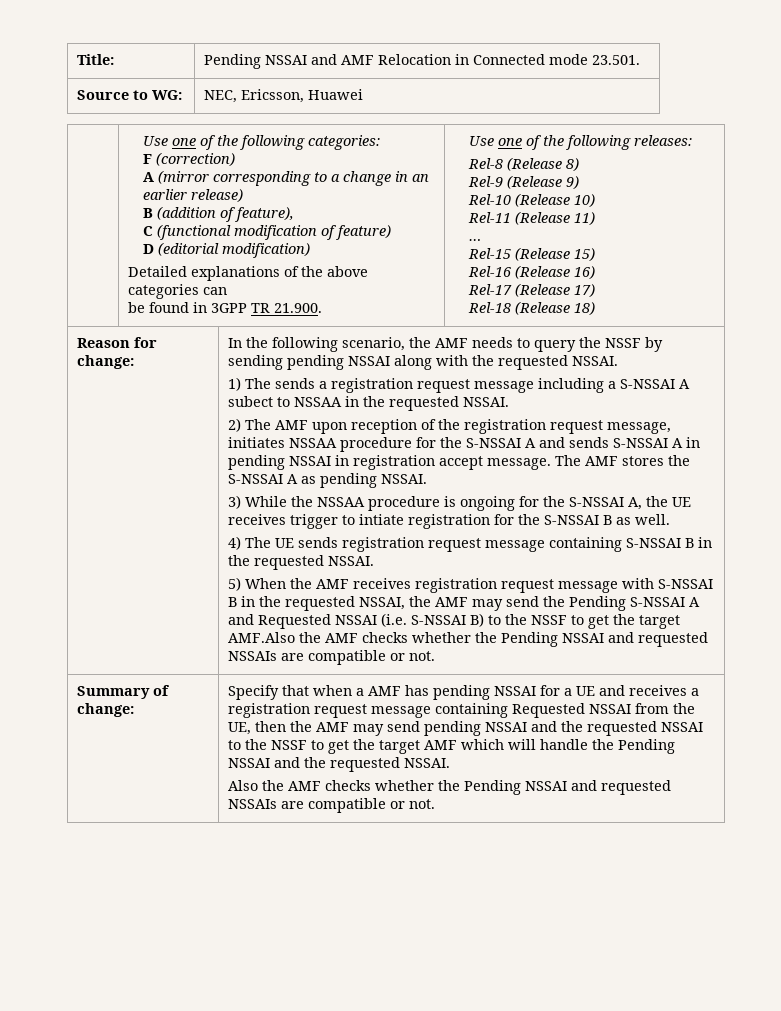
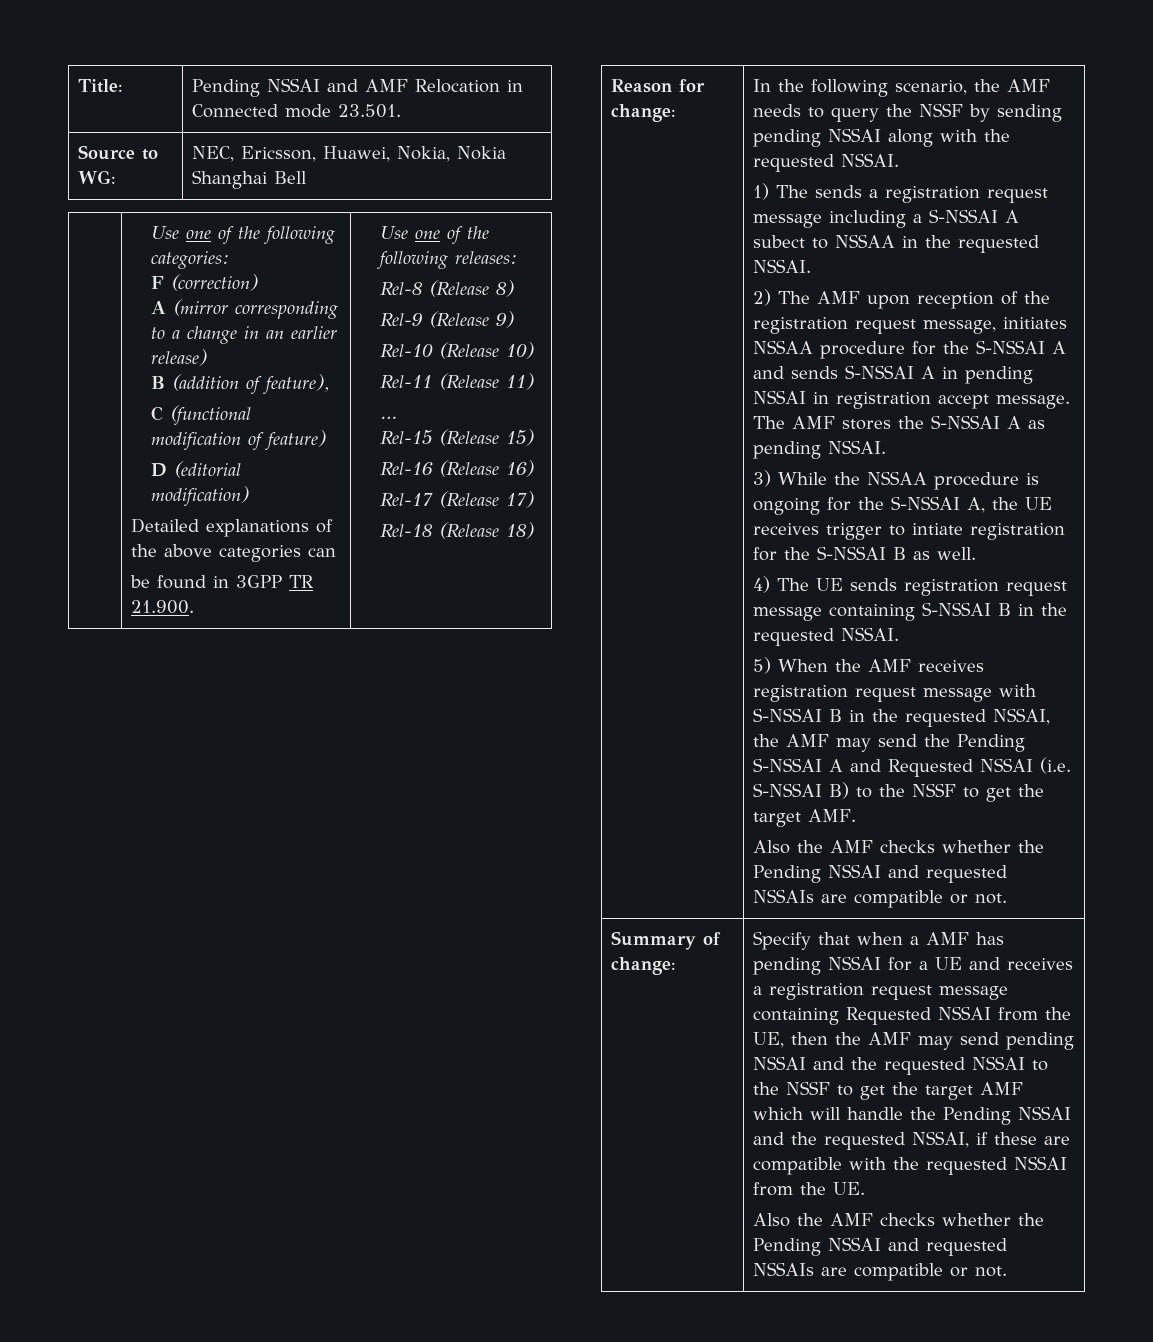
[307,89,363,100] Huawei -> [323,146,507,162] [192,170,308,189] Huawei, Nokia, Nokia Shanghai Bell
[227,632,295,643] AMF.Also -> [808,809,857,822] [753,840,791,854] AMF. // Also
[403,758,450,768] NSSAI. -> [912,1131,1071,1148] [753,1156,1068,1175] [753,1182,866,1196] NSSAI, if these are compatible with the requested NSSAI from the UE.

